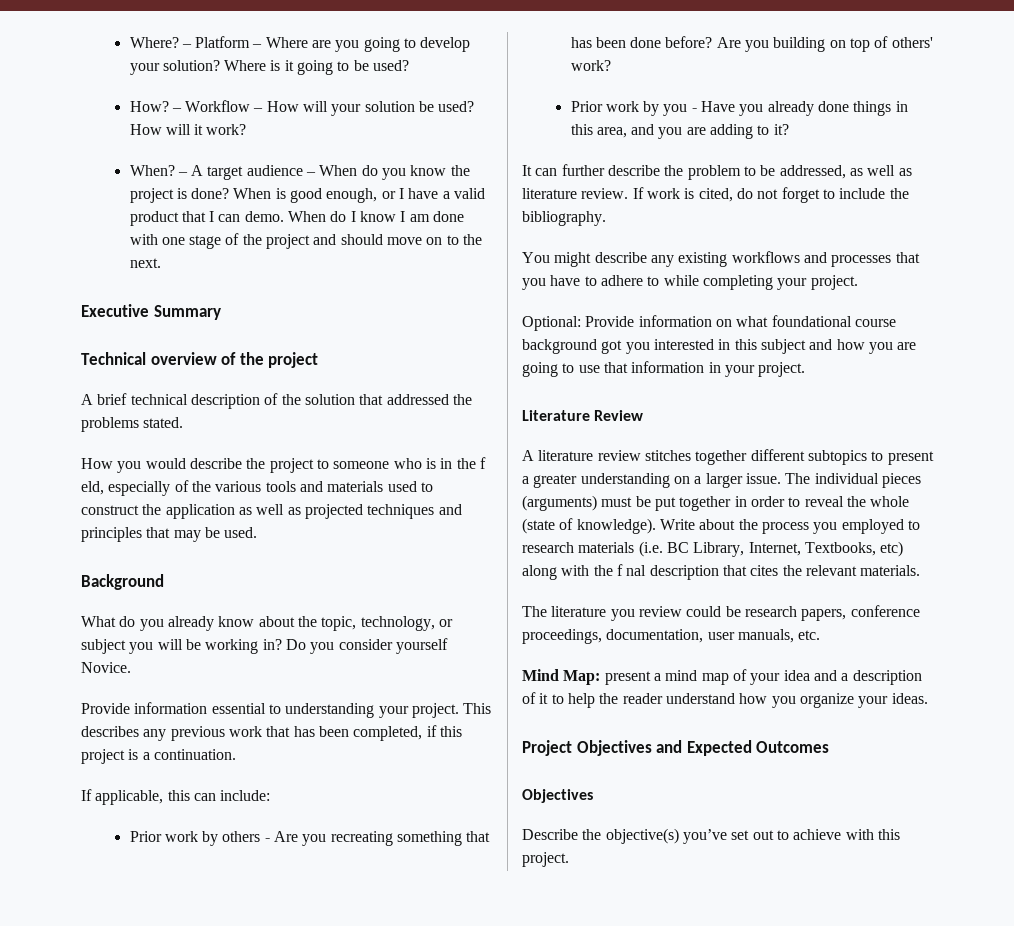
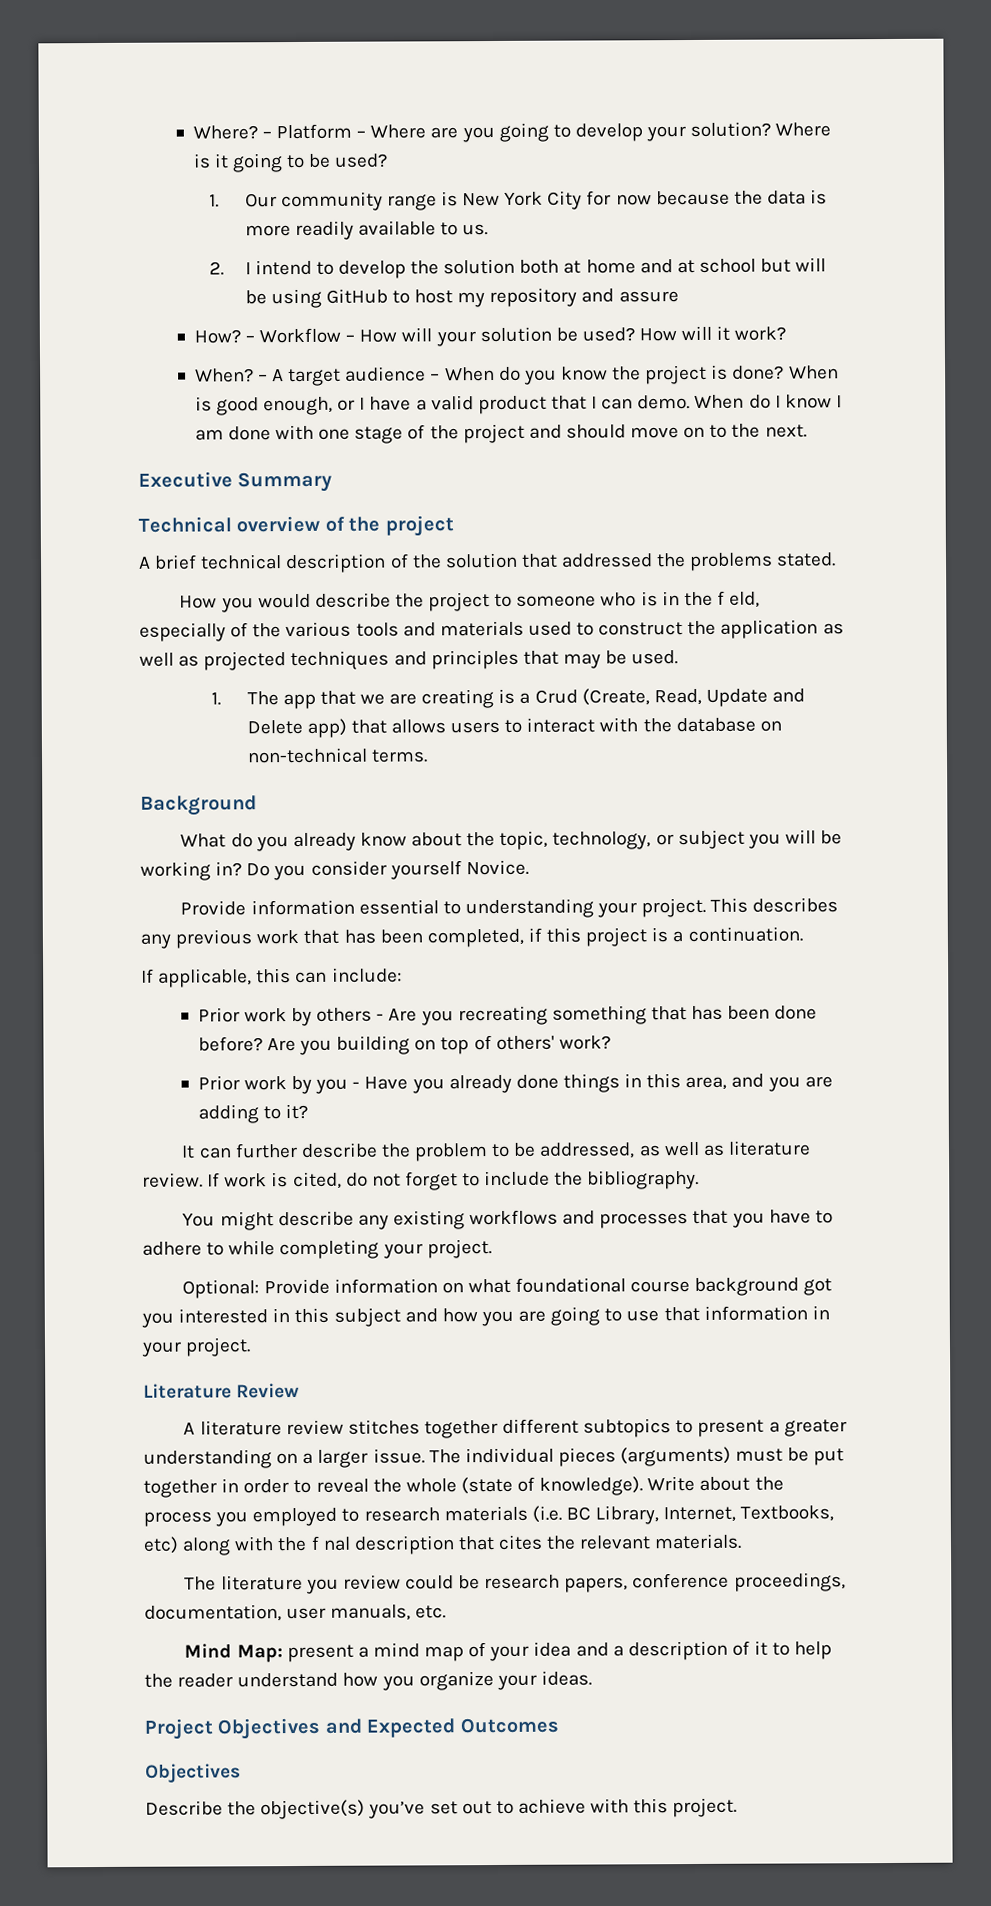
(410, 65) none -> [208,189,828,212] [244,220,489,241] [208,257,827,279] [244,287,679,309] // 1. Our community range is New York City for now because the data is more readily available to us. // 2. I intend to develop the solution both at home and at school but will be using GitHub to host my repository and assure
(258, 532) none -> [210,688,806,710] [246,717,782,738] [246,747,428,764] // 1. The app that we are creating is a Crud (Create, Read, Update and Delete app) that allows users to interact with the database on non-technical terms.

